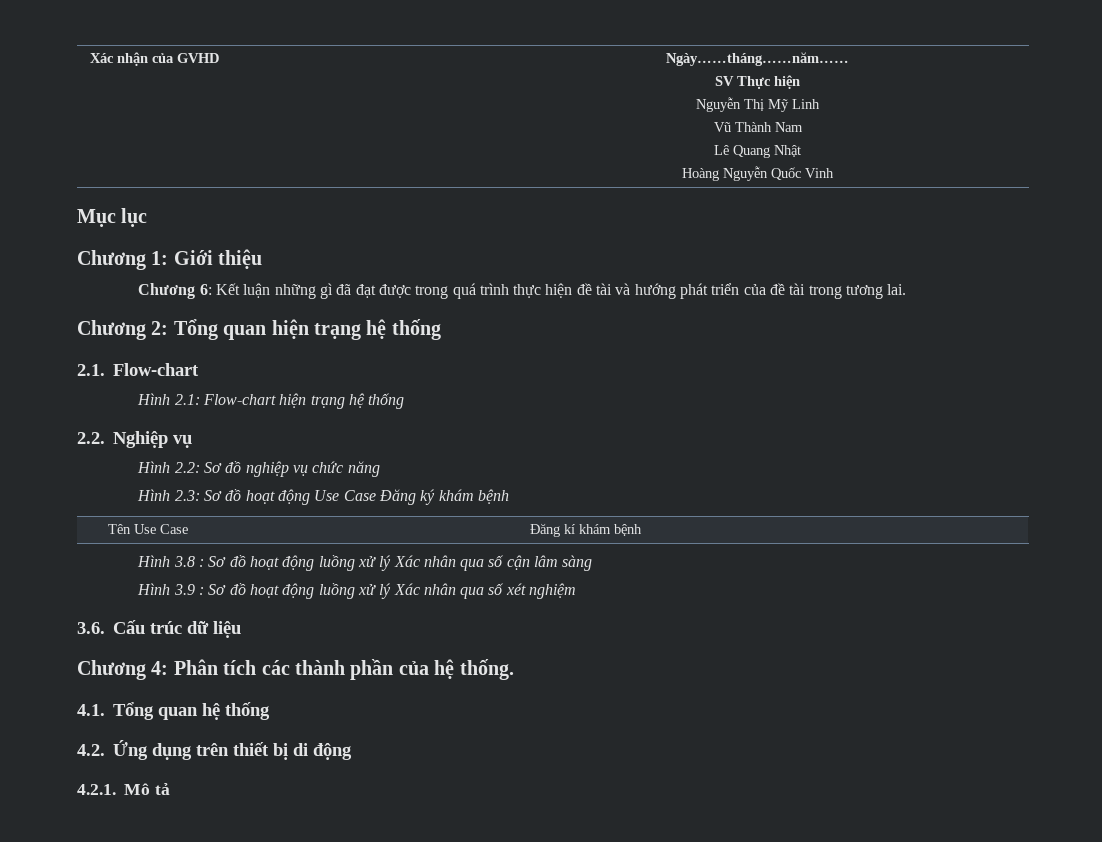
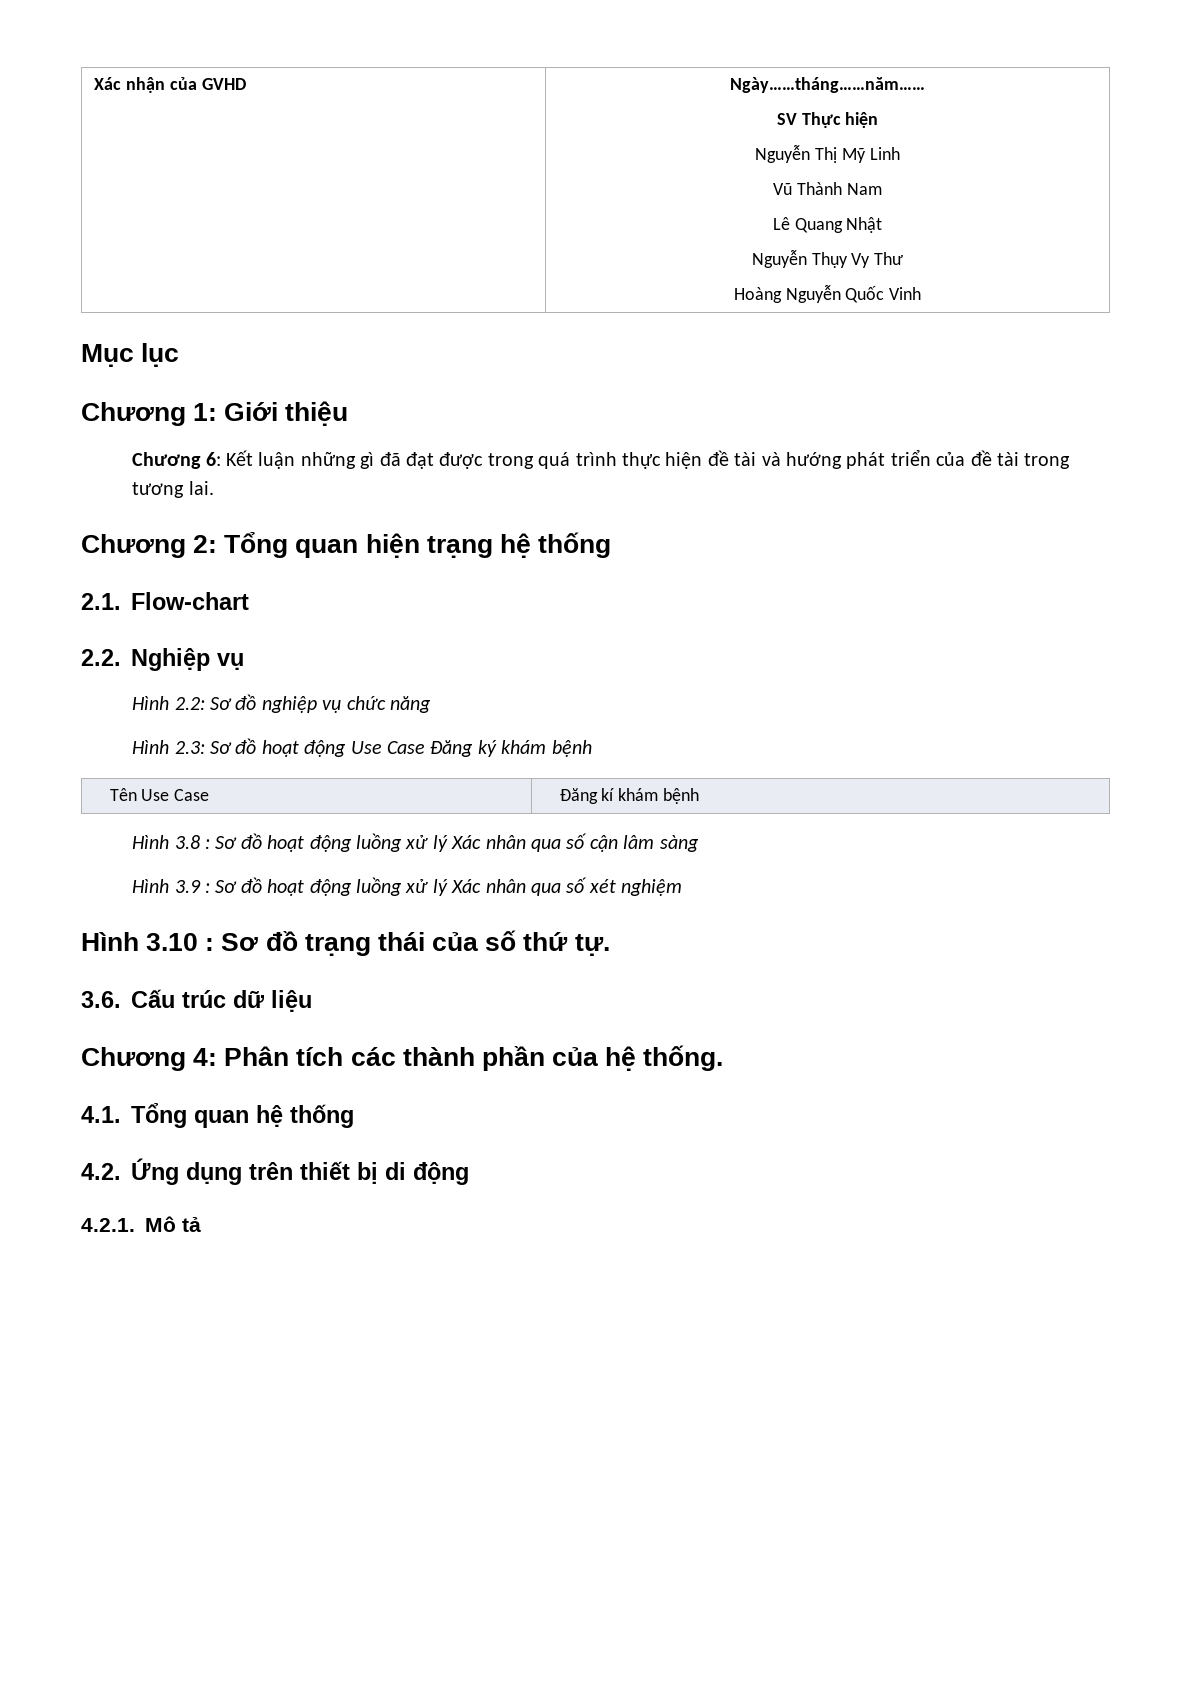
(801, 151) none -> [751,250,904,268] // Nguyễn Thụy Vy Thư
[137,393,405,409] // Hình 2.1: Flow-chart hiện trạng hệ thống -> (249, 601) none
(577, 591) none -> [81,930,610,956] // Hình 3.10 : Sơ đồ trạng thái của số thứ tự.

